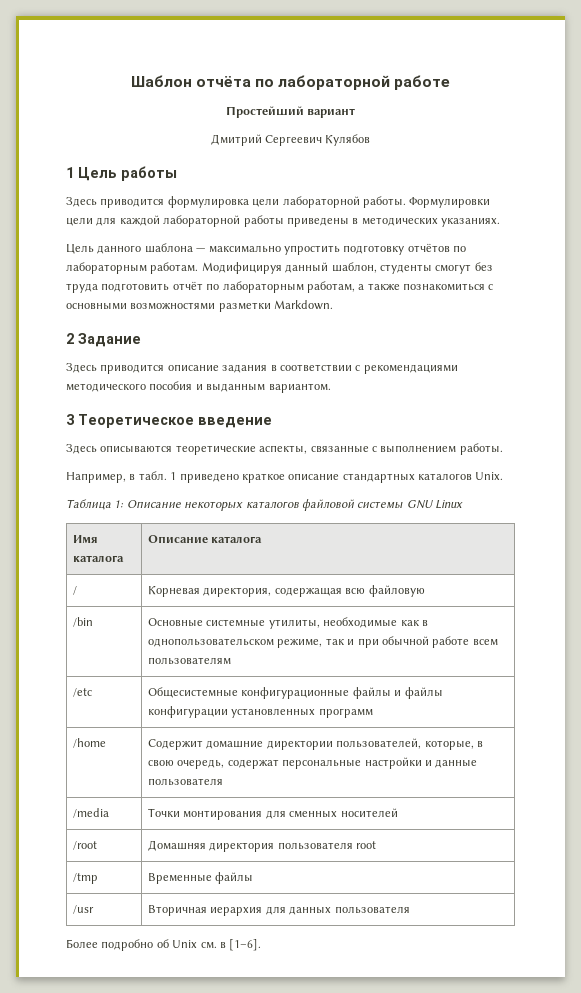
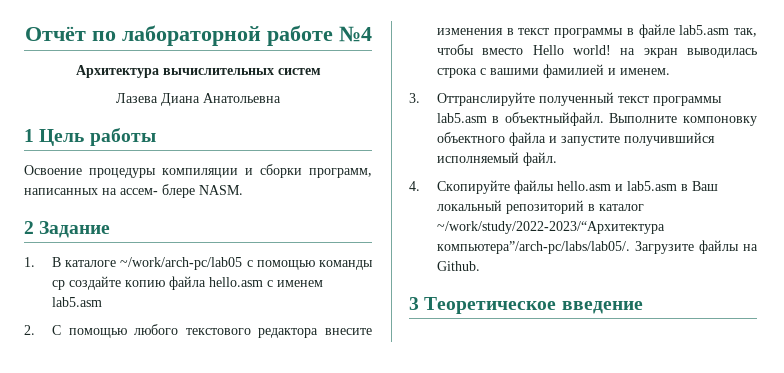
[130,75,251,87] Шаблон отчёта -> [24,26,86,41] Отчёт
[225,106,356,118] [210,134,371,146] [66,166,177,181] [66,196,491,208] [66,215,500,227] [66,243,466,255] [66,262,493,274] [66,281,494,293] [66,300,334,312] [66,333,141,347] [66,363,458,374] [66,381,331,393] [66,414,272,428] [66,443,503,455] [66,471,504,483] [66,499,463,511] [72,535,98,544] [72,555,124,562] [147,535,263,543] [72,586,77,595] [147,585,425,597] [72,617,93,627] [147,617,428,629] [147,636,498,648] [147,657,231,665] [72,688,92,697] [147,687,443,699] [147,706,373,718] [72,738,106,748] [147,738,483,750] [147,757,478,769] [147,778,223,786] [72,808,109,818] [147,808,398,820] [72,841,97,850] [147,840,377,852] [72,873,98,884] [147,872,254,884] [72,905,94,914] [147,905,410,916] [66,939,262,951] // Простейший вариант // Дмитрий Сергеевич Кулябов // 1 Цель работы // Здесь приводится формулировка цели лабораторной работы. Формулировки цели для каждой лабораторной работы приведены в методических указаниях. // Цель данного шаблона — максимально упростить подготовку отчётов по лабораторным работам. Модифицируя данный шаблон, студенты смогут без труда подготовить отчёт по лабораторным работам, а также познакомиться с основными возможностями разметки Markdown. // 2 Задание // Здесь приводится описание задания в соответствии с рекомендациями методического пособия и выданным вариантом. // 3 Теоретическое введение // Здесь описываются теоретические аспекты, связанные с выполнением работы. // Например, в табл. 1 приведено краткое описание стандартных каталогов Unix. // Таблица 1: Описание некоторых каталогов файловой системы GNU Linux // Имя каталога | Описание каталога // / | Корневая директория, содержащая всю файловую // /bin | Основные системные утилиты, необходимые как в однопользовательском режиме, так и при обычной работе всем пользователям // /etc | Общесистемные конфигурационные файлы и файлы конфигурации установленных программ // /home | Содержит домашние директории пользователей, которые, в свою очередь, содержат персональные настройки и данные пользователя // /media | Точки монтирования для сменных носителей // /root | Домашняя директория пользователя root // /tmp | Временные файлы // /usr | Вторичная иерархия для данных пользователя // Более подробно об Unix см. в [1–6]. -> [338,26,372,42] [75,65,321,78] [116,93,281,106] [24,128,156,146] [24,164,372,178] [24,184,243,198] [24,221,111,238] [24,257,373,270] [51,276,323,290] [51,297,102,307] [24,324,372,338] [436,24,757,38] [436,44,757,58] [436,64,670,78] [409,92,722,106] [436,112,757,126] [436,132,715,146] [436,152,557,166] [409,180,718,194] [436,200,644,214] [436,221,665,234] [436,240,758,254] [436,261,480,271] [409,297,643,314] №4 // Архитектура вычислительных систем // Лазева Диана Анатольевна // 1 Цель работы // Освоение процедуры компиляции и сборки программ, написанных на ассем- блере NASM. // 2 Задание // 1. В каталоге ~/work/arch-pc/lab05 с помощью команды cp создайте копию файла hello.asm с именем lab5.asm // 2. С помощью любого текстового редактора внесите изменения в текст программы в файле lab5.asm так, чтобы вместо Hello world! на экран выводилась строка с вашими фамилией и именем. // 3. Оттранслируйте полученный текст программы lab5.asm в объектныйфайл. Выполните компоновку объектного файла и запустите получившийся исполняемый файл. // 4. Скопируйте файлы hello.asm и lab5.asm в Ваш локальный репозиторий в каталог ~/work/study/2022-2023/“Архитектура компьютера”/arch-pc/labs/lab05/. Загрузите файлы на Github. // 3 Теоретическое введение

